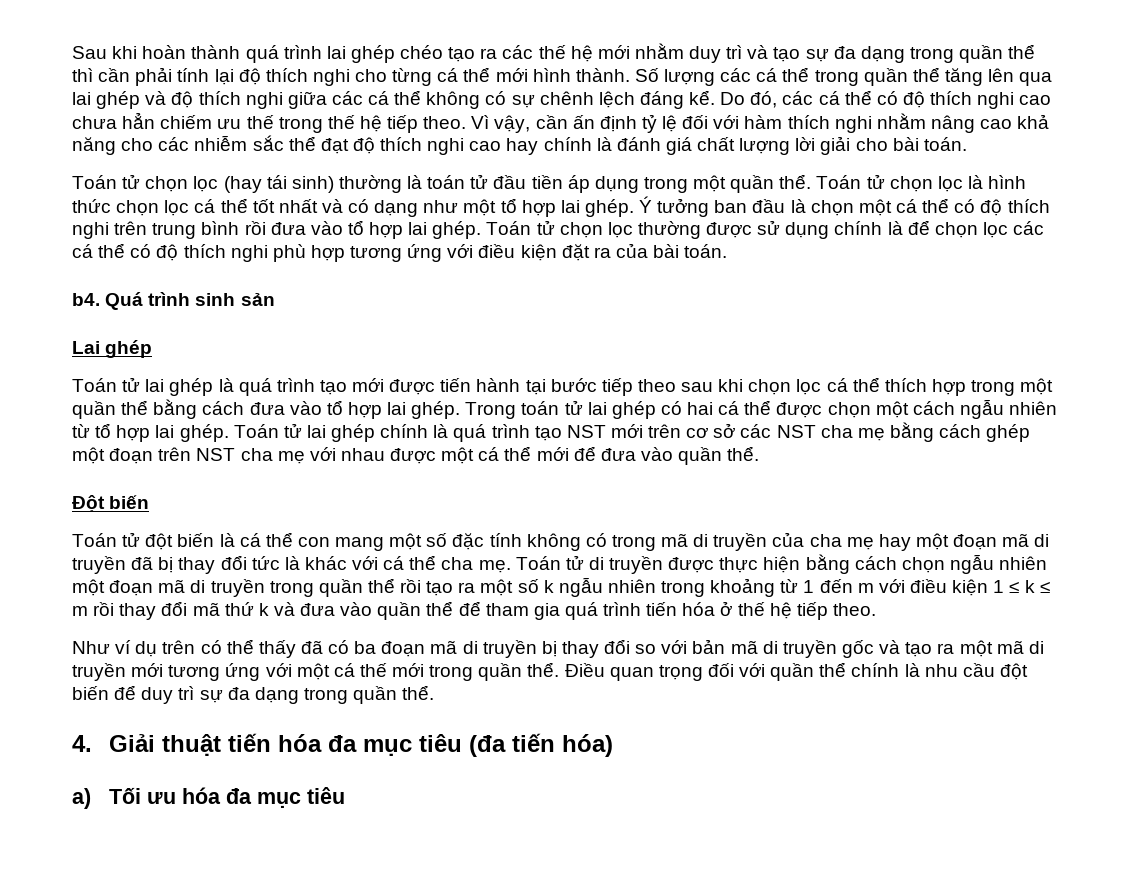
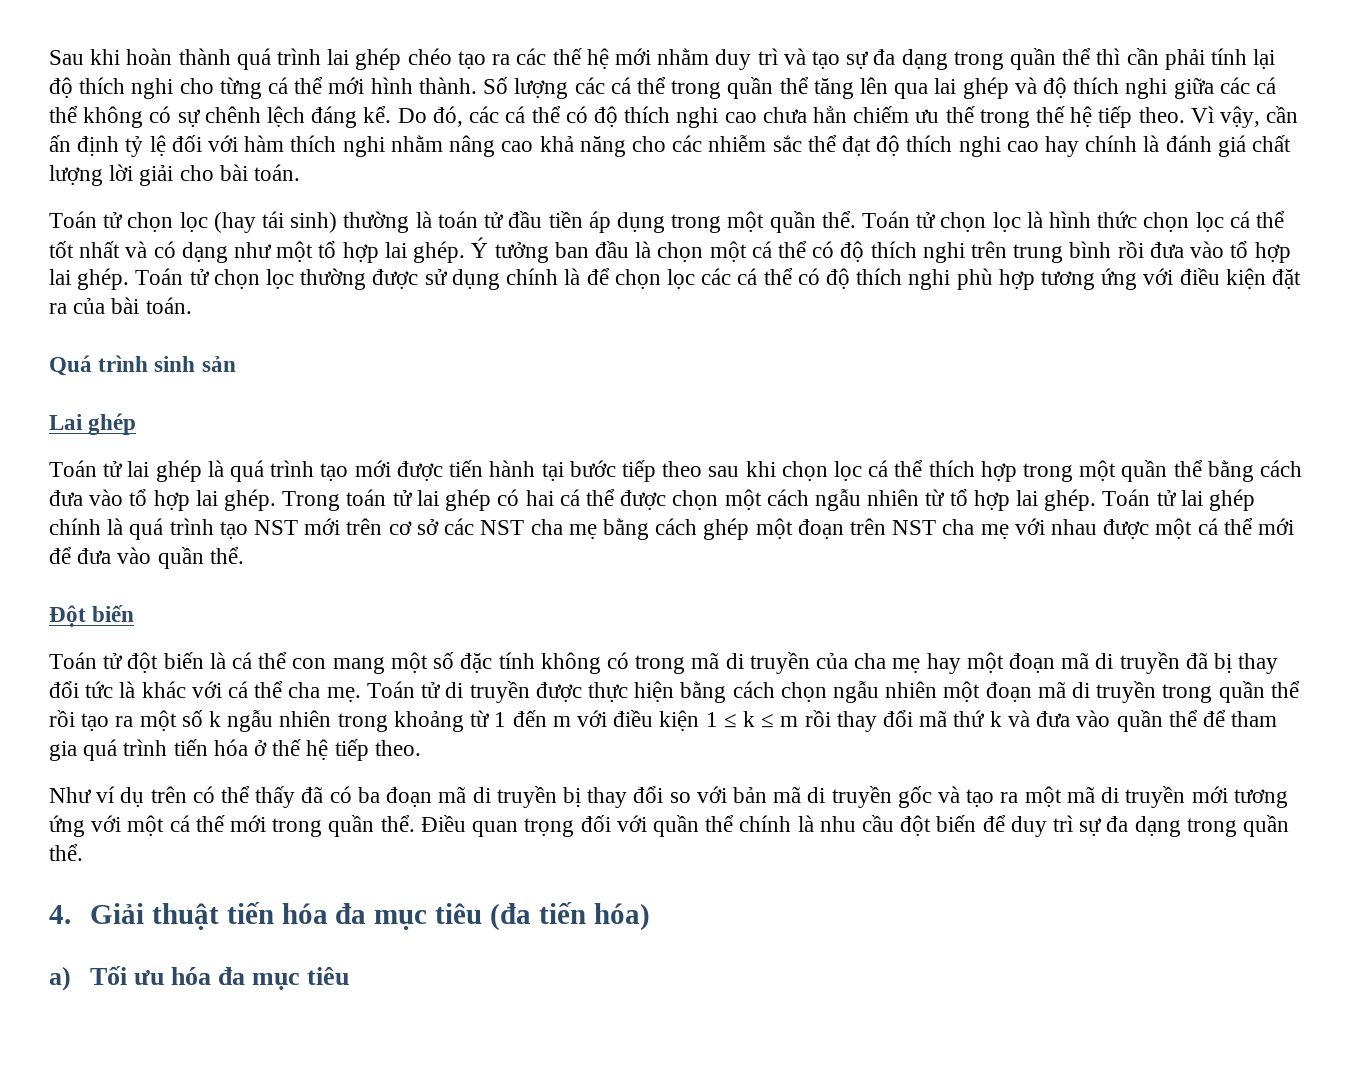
[72,293,100,306] b4. -> (192, 305) none

